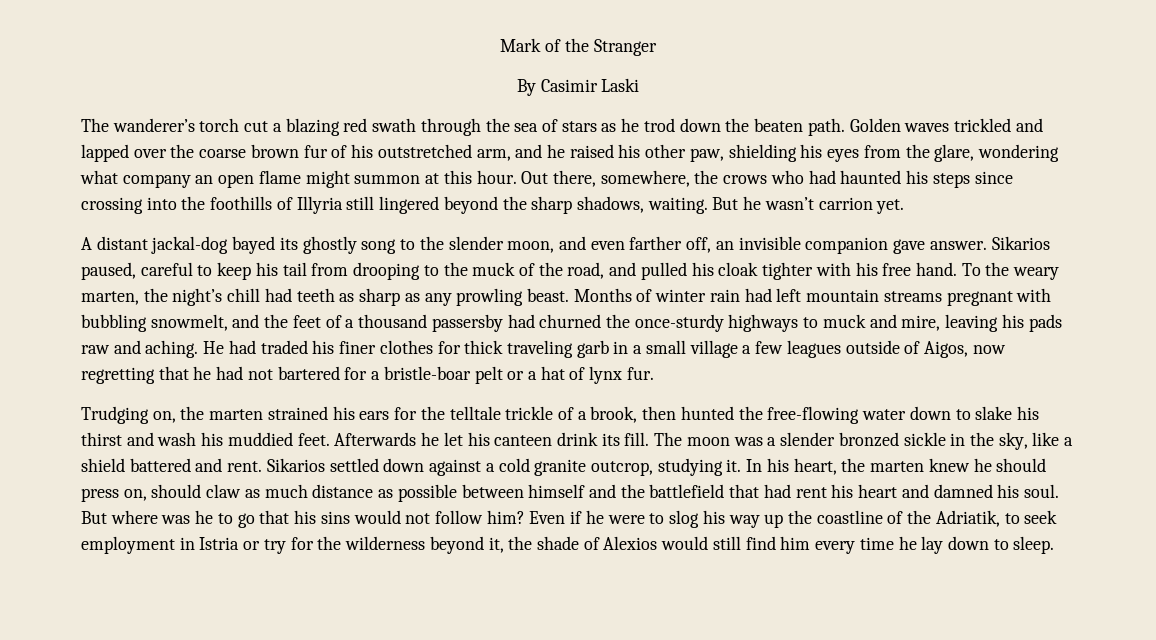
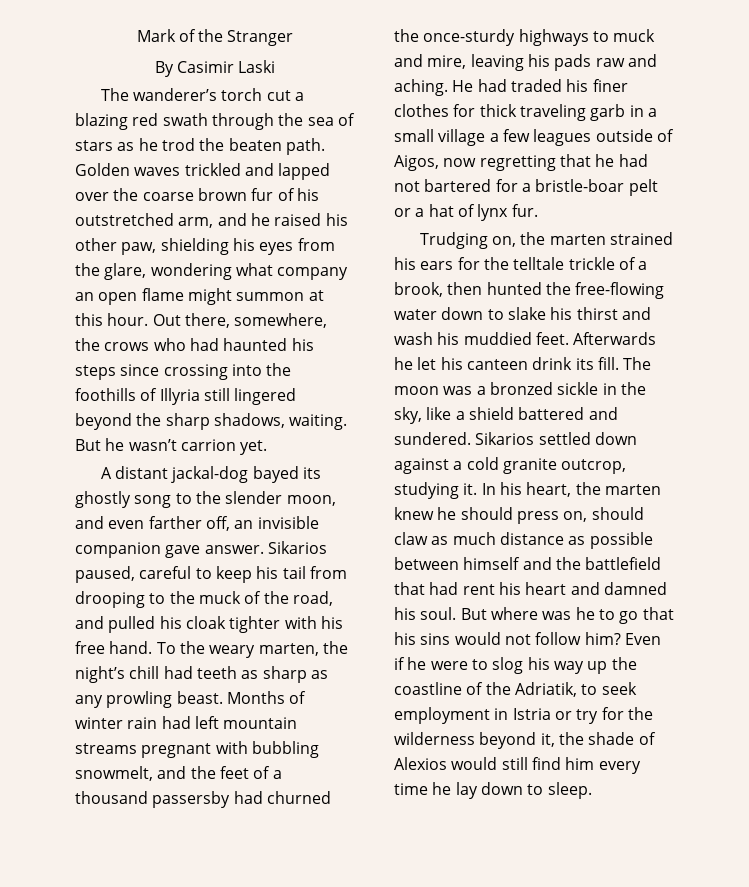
[679,118,721,132] down -> (195, 144) none
[780,432,836,446] slender -> (486, 390) none
[227,461,263,472] rent. -> [394,432,471,445] sundered.

